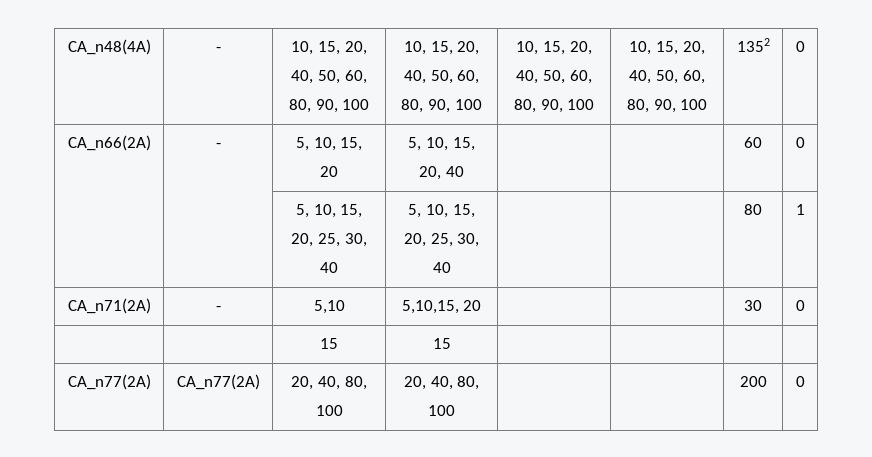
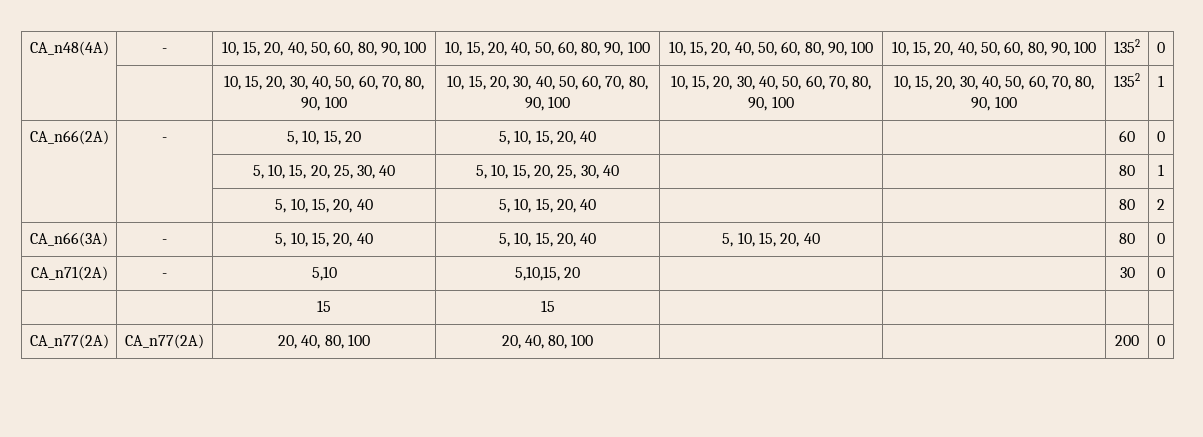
(805, 46) none -> [223,75,425,90] [301,96,347,111] [447,75,648,90] [524,96,571,111] [670,75,872,90] [748,96,794,111] [893,75,1095,90] [971,96,1017,111] [1114,73,1140,87] [1158,75,1164,87] // | | 10, 15, 20, 30, 40, 50, 60, 70, 80, 90, 100 | 10, 15, 20, 30, 40, 50, 60, 70, 80, 90, 100 | 10, 15, 20, 30, 40, 50, 60, 70, 80, 90, 100 | 10, 15, 20, 30, 40, 50, 60, 70, 80, 90, 100 | 1352 | 1
(805, 209) none -> [275,198,373,213] [498,198,597,213] [1119,199,1135,210] [1157,199,1165,210] [30,232,108,247] [162,239,167,244] [275,232,373,247] [498,232,597,247] [722,232,820,247] [1119,233,1135,244] [1157,233,1165,244] // | | 5, 10, 15, 20, 40 | 5, 10, 15, 20, 40 | | | 80 | 2 // CA_n66(3A) | - | 5, 10, 15, 20, 40 | 5, 10, 15, 20, 40 | 5, 10, 15, 20, 40 | | 80 | 0

